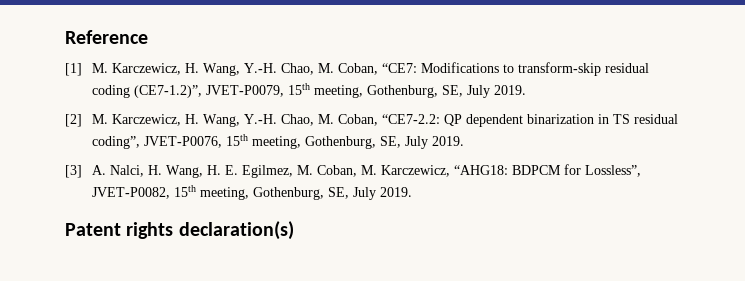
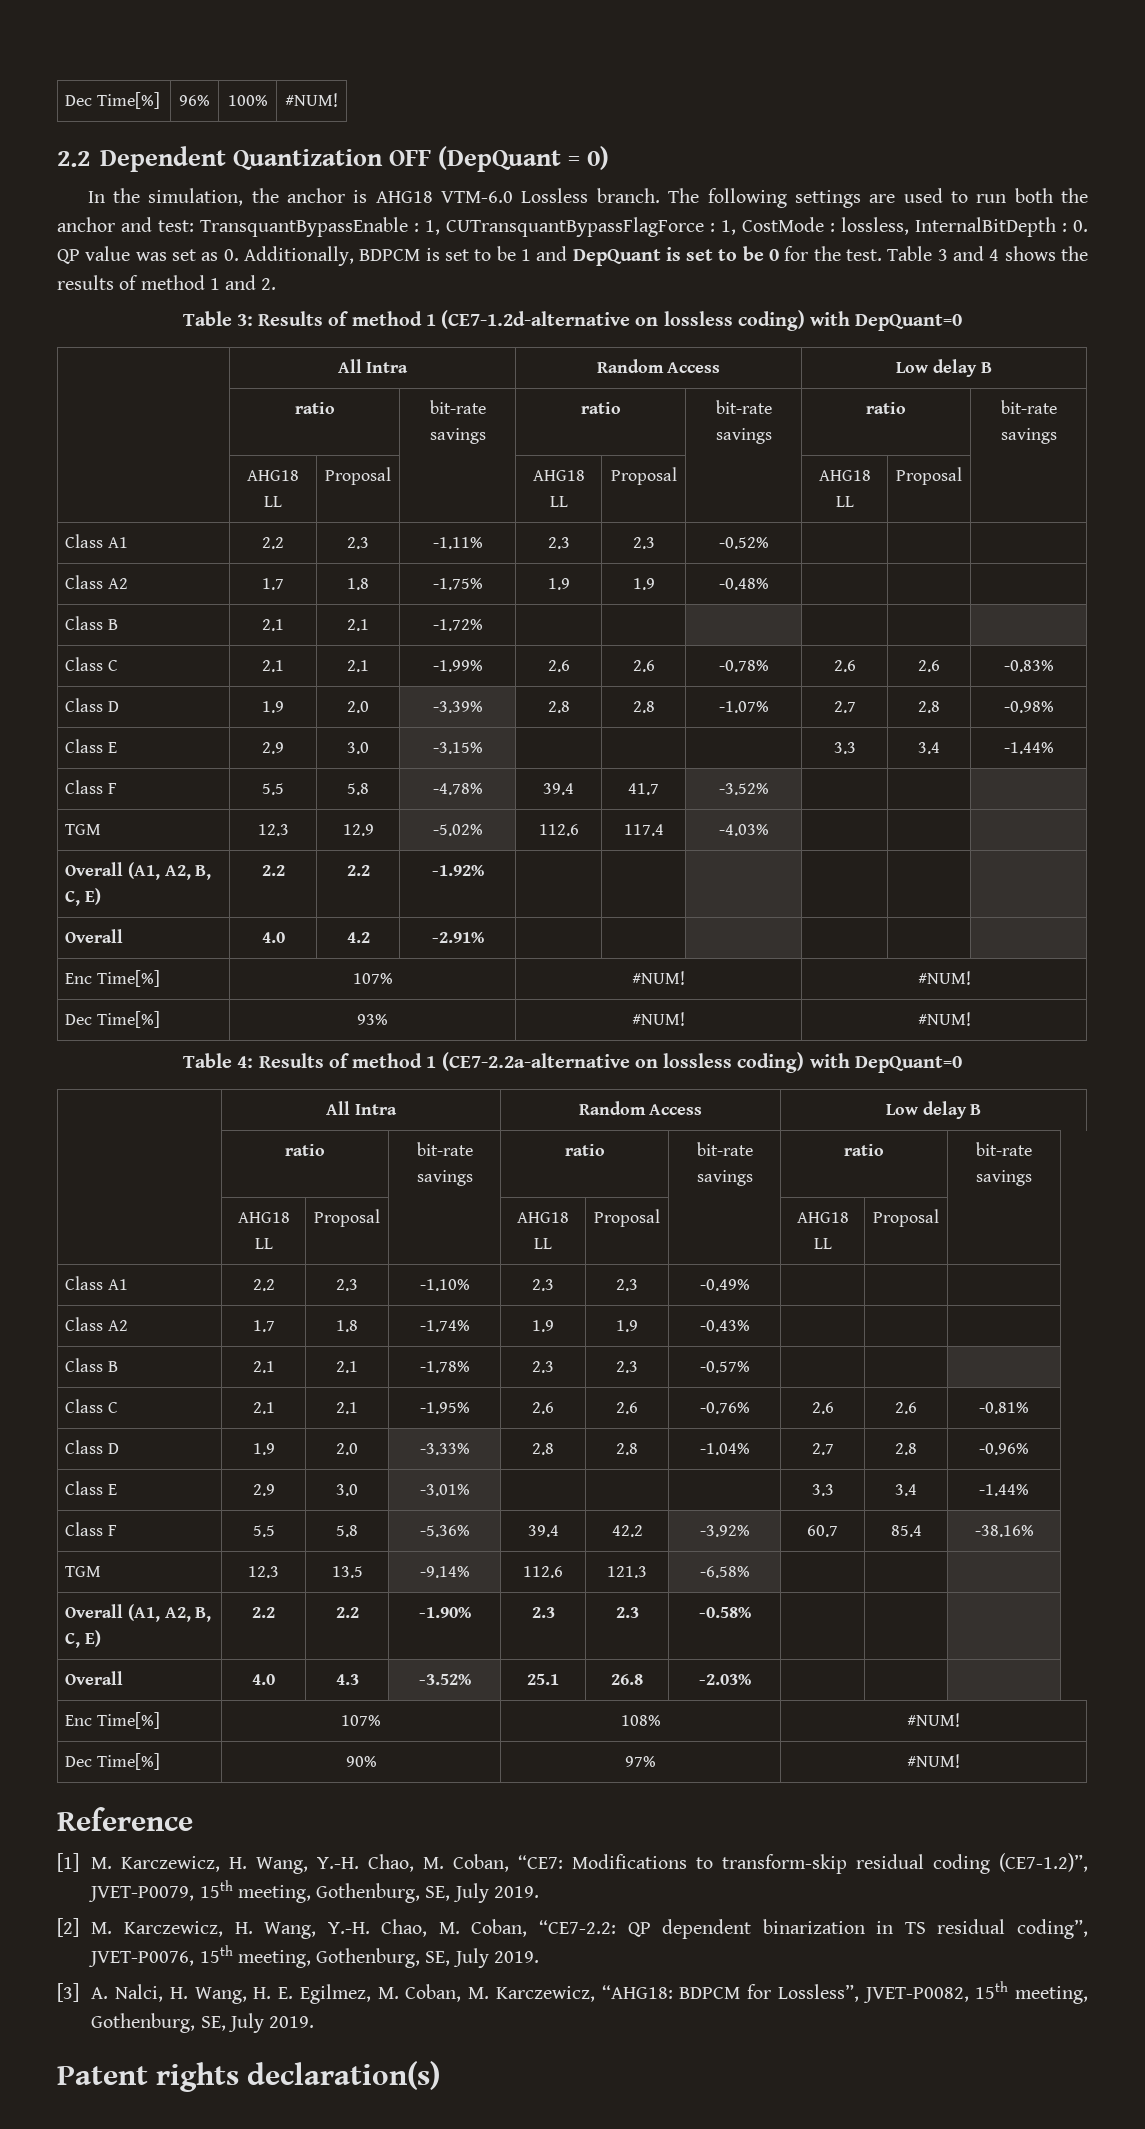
(65, 37) none -> [65,92,160,109] [179,95,210,106] [227,95,268,106] [285,93,338,107] [57,146,609,172] [87,188,1089,208] [57,217,1088,237] [57,246,1088,266] [57,275,277,290] [182,310,963,331] [337,359,409,373] [596,359,721,373] [896,359,992,377] [294,402,335,414] [429,400,486,414] [429,428,486,444] [580,402,621,414] [715,400,772,414] [715,428,772,444] [866,402,906,414] [1000,400,1057,414] [1000,428,1057,444] [247,470,299,481] [264,496,282,507] [325,467,391,485] [532,470,585,481] [549,496,568,507] [610,467,677,485] [818,470,871,481] [835,496,854,507] [896,467,962,485] [65,534,128,548] [262,537,284,549] [347,537,369,549] [432,537,483,549] [547,537,570,549] [632,537,655,549] [718,537,769,549] [65,575,128,589] [262,578,284,590] [347,578,369,590] [432,578,483,590] [547,578,570,590] [632,578,655,590] [718,578,769,590] [65,616,118,630] [262,619,284,631] [347,619,369,631] [432,619,483,631] [65,657,118,671] [262,660,284,672] [347,660,369,672] [432,660,483,672] [547,660,570,672] [632,660,655,672] [718,660,769,672] [833,660,856,672] [918,660,940,672] [1003,660,1054,672] [65,698,119,712] [262,701,284,713] [347,701,369,713] [432,701,483,713] [547,701,570,713] [632,701,655,713] [718,701,769,713] [833,701,856,713] [918,701,940,713] [1003,701,1054,713] [65,739,117,753] [262,742,284,754] [347,742,369,754] [432,742,483,754] [833,742,856,754] [918,742,940,754] [1003,742,1054,754] [65,780,117,794] [262,783,284,795] [347,783,369,795] [432,783,483,795] [543,783,574,795] [628,783,659,795] [718,783,769,795] [65,824,102,835] [257,824,289,836] [342,824,374,836] [432,824,483,836] [538,824,579,836] [623,824,664,836] [718,824,769,836] [65,862,212,880] [65,888,101,906] [261,865,285,876] [346,865,370,876] [431,864,484,876] [65,929,124,943] [261,932,285,943] [346,932,370,943] [431,931,484,943] [65,970,160,987] [352,973,393,984] [632,971,685,985] [917,971,971,985] [65,1011,160,1028] [357,1014,388,1025] [632,1012,685,1026] [917,1012,971,1026] [183,1052,962,1073] [326,1101,397,1115] [578,1101,703,1115] [885,1101,982,1119] [285,1144,325,1156] [416,1142,473,1156] [416,1170,473,1186] [564,1144,605,1156] [696,1142,753,1156] [696,1170,753,1186] [844,1144,884,1156] [976,1142,1032,1156] [976,1170,1032,1186] [237,1212,290,1223] [254,1238,273,1249] [314,1209,380,1227] [517,1212,569,1223] [534,1238,552,1249] [594,1209,660,1227] [796,1212,849,1223] [813,1238,832,1249] [873,1209,939,1227] [65,1276,128,1290] [252,1279,275,1291] [336,1279,358,1291] [419,1279,470,1291] [532,1279,554,1291] [616,1279,638,1291] [699,1279,750,1291] [65,1317,128,1331] [252,1320,275,1332] [336,1320,358,1332] [419,1320,470,1332] [532,1320,554,1332] [616,1320,638,1332] [699,1320,750,1332] [65,1358,118,1372] [252,1361,275,1373] [336,1361,358,1373] [419,1361,470,1373] [532,1361,554,1373] [616,1361,638,1373] [699,1361,750,1373] [65,1399,118,1413] [252,1402,275,1414] [336,1402,358,1414] [419,1402,470,1414] [532,1402,554,1414] [616,1402,638,1414] [699,1402,750,1414] [811,1402,834,1414] [895,1402,917,1414] [979,1402,1029,1414] [65,1440,119,1454] [252,1443,275,1455] [336,1443,358,1455] [419,1443,470,1455] [532,1443,554,1455] [616,1443,638,1455] [699,1443,750,1455] [811,1443,834,1455] [895,1443,917,1455] [979,1443,1029,1455] [65,1481,117,1495] [252,1484,275,1496] [336,1484,358,1496] [419,1484,470,1496] [811,1484,834,1496] [895,1484,917,1496] [979,1484,1029,1496] [65,1522,117,1536] [252,1525,275,1537] [336,1525,358,1537] [419,1525,470,1537] [527,1525,559,1537] [611,1525,643,1537] [699,1525,750,1537] [807,1525,838,1537] [890,1525,922,1537] [974,1525,1034,1537] [65,1566,102,1577] [248,1566,279,1578] [331,1566,363,1578] [419,1566,470,1578] [523,1566,563,1578] [607,1566,647,1578] [699,1566,750,1578] [65,1604,212,1622] [65,1630,101,1648] [252,1607,275,1618] [335,1607,359,1618] [418,1606,471,1618] [531,1607,555,1618] [615,1607,639,1618] [698,1606,751,1618] [65,1671,124,1685] [252,1674,275,1685] [335,1674,359,1685] [418,1673,471,1685] [527,1674,559,1685] [611,1674,643,1685] [698,1673,751,1685] [65,1712,160,1729] [341,1715,381,1726] [620,1715,661,1726] [907,1713,960,1727] [65,1753,160,1770] [345,1756,377,1767] [625,1756,656,1767] [907,1754,960,1768] Dec Time[%] | 96% | 100% | #NUM! // 2.2 Dependent Quantization OFF (DepQuant = 0) // In the simulation, the anchor is AHG18 VTM-6.0 Lossless branch. The following settings are used to run both the anchor and test: TransquantBypassEnable : 1, CUTransquantBypassFlagForce : 1, CostMode : lossless, InternalBitDepth : 0. QP value was set as 0. Additionally, BDPCM is set to be 1 and DepQuant is set to be 0 for the test. Table 3 and 4 shows the results of method 1 and 2. // Table 3: Results of method 1 (CE7-1.2d-alternative on lossless coding) with DepQuant=0 // | All Intra | Random Access | Low delay B // | ratio | bit-rate savings | ratio | bit-rate savings | ratio | bit-rate savings // | AHG18 LL | Proposal | | AHG18 LL | Proposal | | AHG18 LL | Proposal | // Class A1 | 2.2 | 2.3 | -1.11% | 2.3 | 2.3 | -0.52% | | | // Class A2 | 1.7 | 1.8 | -1.75% | 1.9 | 1.9 | -0.48% | | | // Class B | 2.1 | 2.1 | -1.72% | | | | | | // Class C | 2.1 | 2.1 | -1.99% | 2.6 | 2.6 | -0.78% | 2.6 | 2.6 | -0.83% // Class D | 1.9 | 2.0 | -3.39% | 2.8 | 2.8 | -1.07% | 2.7 | 2.8 | -0.98% // Class E | 2.9 | 3.0 | -3.15% | | | | 3.3 | 3.4 | -1.44% // Class F | 5.5 | 5.8 | -4.78% | 39.4 | 41.7 | -3.52% | | | // TGM | 12.3 | 12.9 | -5.02% | 112.6 | 117.4 | -4.03% | | | // Overall (A1, A2, B, C, E) | 2.2 | 2.2 | -1.92% | | | | | | // Overall | 4.0 | 4.2 | -2.91% | | | | | | // Enc Time[%] | 107% | #NUM! | #NUM! // Dec Time[%] | 93% | #NUM! | #NUM! // Table 4: Results of method 1 (CE7-2.2a-alternative on lossless coding) with DepQuant=0 // | All Intra | Random Access | Low delay B // | ratio | bit-rate savings | ratio | bit-rate savings | ratio | bit-rate savings // | AHG18 LL | Proposal | | AHG18 LL | Proposal | | AHG18 LL | Proposal | // Class A1 | 2.2 | 2.3 | -1.10% | 2.3 | 2.3 | -0.49% | | | // Class A2 | 1.7 | 1.8 | -1.74% | 1.9 | 1.9 | -0.43% | | | // Class B | 2.1 | 2.1 | -1.78% | 2.3 | 2.3 | -0.57% | | | // Class C | 2.1 | 2.1 | -1.95% | 2.6 | 2.6 | -0.76% | 2.6 | 2.6 | -0.81% // Class D | 1.9 | 2.0 | -3.33% | 2.8 | 2.8 | -1.04% | 2.7 | 2.8 | -0.96% // Class E | 2.9 | 3.0 | -3.01% | | | | 3.3 | 3.4 | -1.44% // Class F | 5.5 | 5.8 | -5.36% | 39.4 | 42.2 | -3.92% | 60.7 | 85.4 | -38.16% // TGM | 12.3 | 13.5 | -9.14% | 112.6 | 121.3 | -6.58% | | | // Overall (A1, A2, B, C, E) | 2.2 | 2.2 | -1.90% | 2.3 | 2.3 | -0.58% | | | // Overall | 4.0 | 4.3 | -3.52% | 25.1 | 26.8 | -2.03% | | | // Enc Time[%] | 107% | 108% | #NUM! // Dec Time[%] | 90% | 97% | #NUM! //

